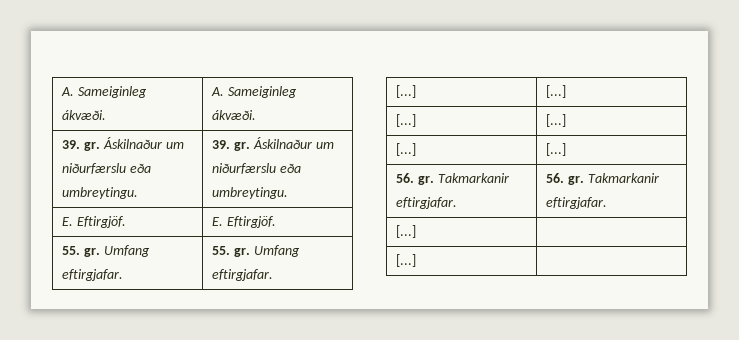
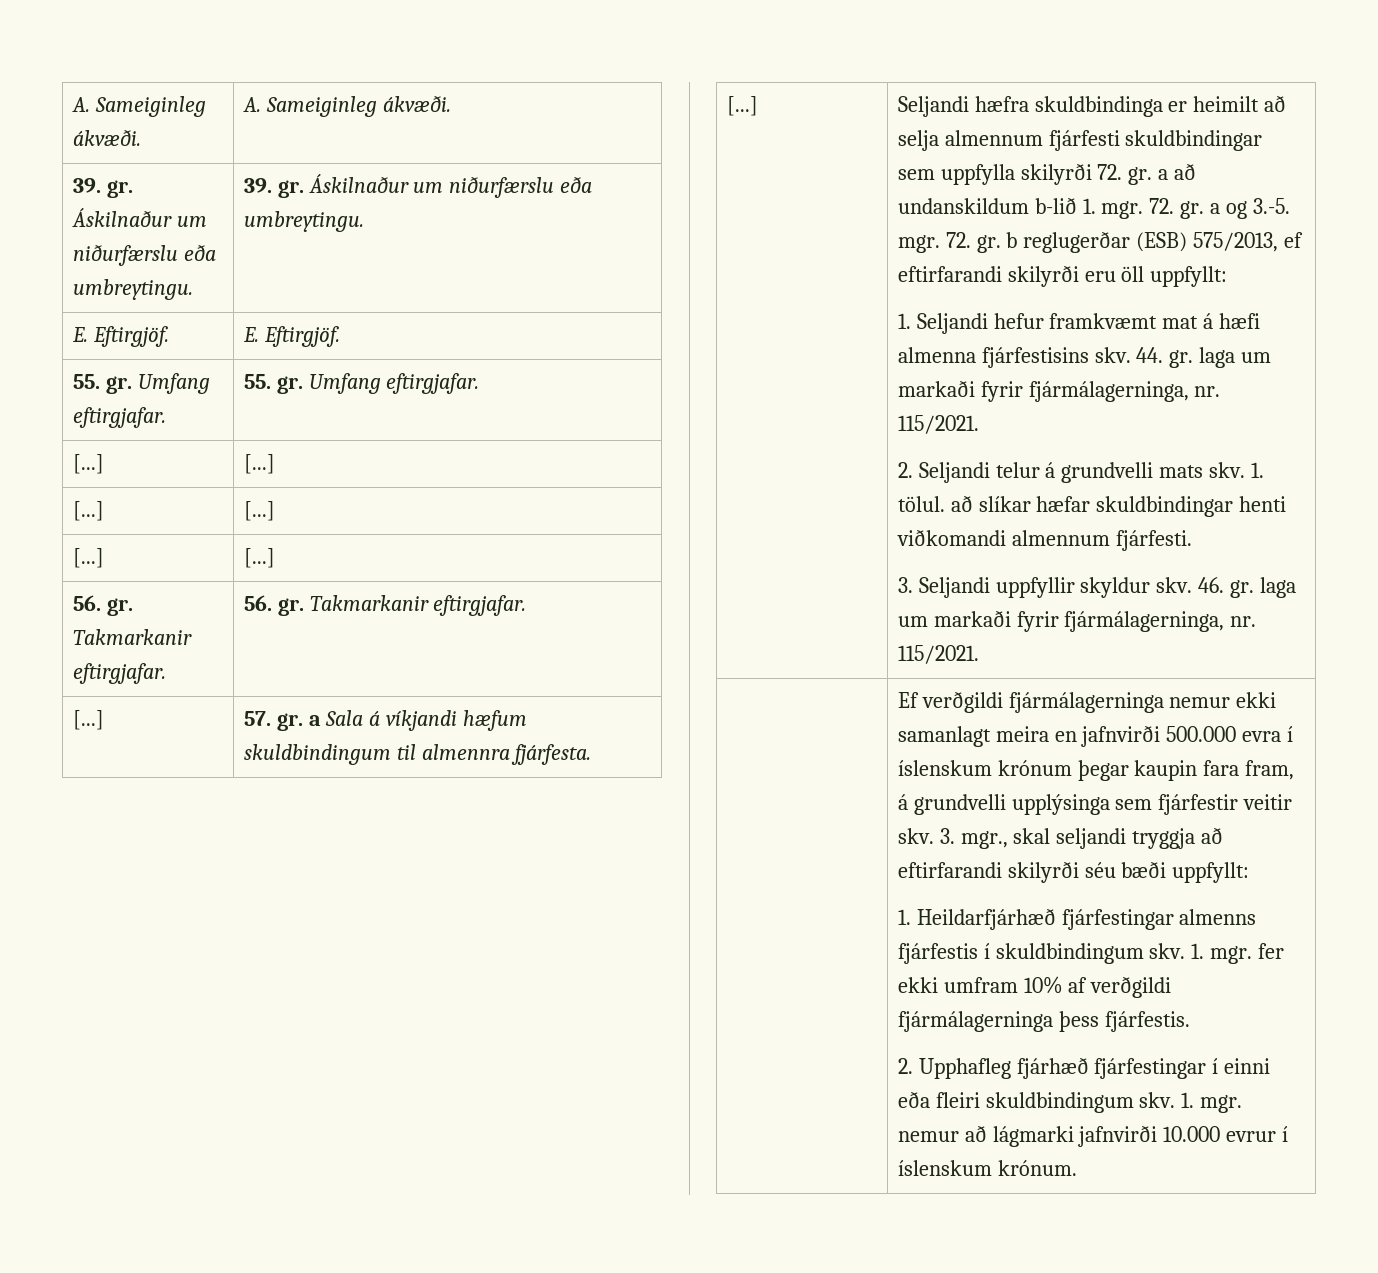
[396,254,417,267] // [...] | -> [243,710,528,731] [243,744,592,765] [726,96,758,116] [897,95,1287,117] [897,130,1263,151] [897,163,1197,185] [897,197,1291,219] [897,231,1304,253] [897,265,1228,287] [897,313,1261,334] [897,347,1272,368] [897,380,1221,402] [897,415,979,434] [897,462,1265,483] [897,495,1287,517] [896,529,1192,551] [897,577,1297,598] [897,610,1257,632] [897,645,979,664] [897,691,1277,713] [897,725,1294,747] [897,760,1295,781] [897,794,1293,815] [897,827,1224,849] [897,861,1250,883] [897,908,1257,930] [897,943,1285,964] [897,976,1172,998] [897,1011,1190,1032] [897,1057,1271,1079] [897,1091,1243,1113] [897,1125,1289,1147] [897,1160,1077,1176] 57. gr. a Sala á víkjandi hæfum skuldbindingum til almennra fjárfesta. // [...] | Seljandi hæfra skuldbindinga er heimilt að selja almennum fjárfesti skuldbindingar sem uppfylla skilyrði 72. gr. a að undanskildum b-lið 1. mgr. 72. gr. a og 3.-5. mgr. 72. gr. b reglugerðar (ESB) 575/2013, ef eftirfarandi skilyrði eru öll uppfyllt: // 1. Seljandi hefur framkvæmt mat á hæfi almenna fjárfestisins skv. 44. gr. laga um markaði fyrir fjármálagerninga, nr. 115/2021. // 2. Seljandi telur á grundvelli mats skv. 1. tölul. að slíkar hæfar skuldbindingar henti viðkomandi almennum fjárfesti. // 3. Seljandi uppfyllir skyldur skv. 46. gr. laga um markaði fyrir fjármálagerninga, nr. 115/2021. // | Ef verðgildi fjármálagerninga nemur ekki samanlagt meira en jafnvirði 500.000 evra í íslenskum krónum þegar kaupin fara fram, á grundvelli upplýsinga sem fjárfestir veitir skv. 3. mgr., skal seljandi tryggja að eftirfarandi skilyrði séu bæði uppfyllt: // 1. Heildarfjárhæð fjárfestingar almenns fjárfestis í skuldbindingum skv. 1. mgr. fer ekki umfram 10% af verðgildi fjármálagerninga þess fjárfestis. // 2. Upphafleg fjárhæð fjárfestingar í einni eða fleiri skuldbindingum skv. 1. mgr. nemur að lágmarki jafnvirði 10.000 evrur í íslenskum krónum.

